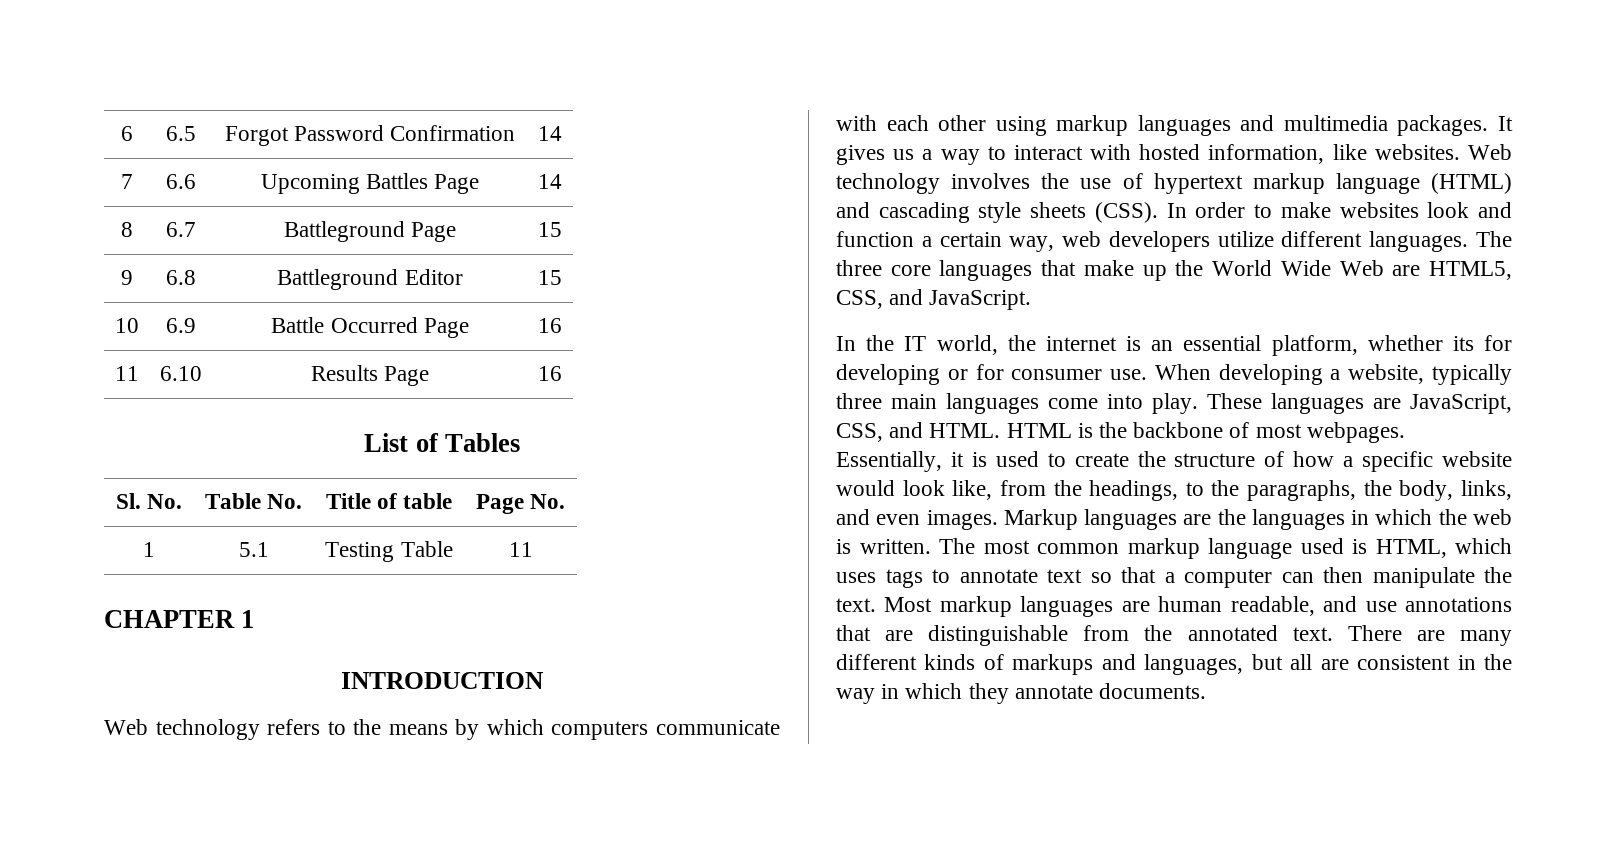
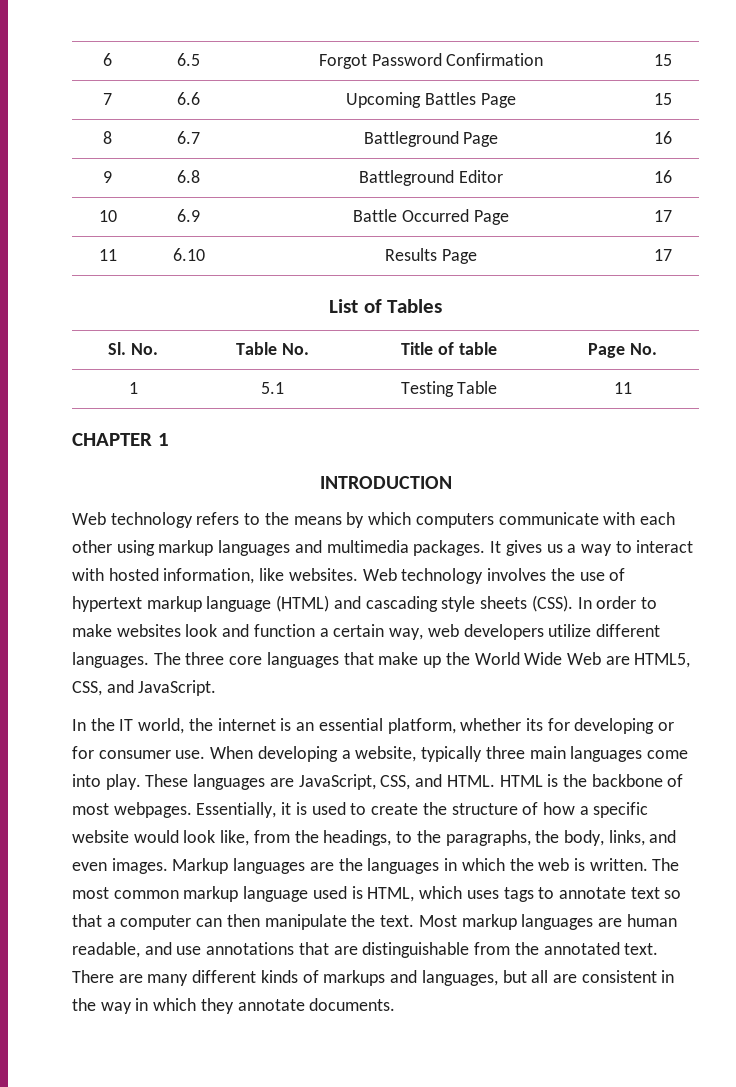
[538,126,562,141] 14 -> [654,54,672,66] 15
[538,174,562,189] 14 -> [654,93,672,105] 15
[538,222,562,237] 15 -> [654,131,672,144] 16
[538,270,562,285] 15 -> [654,170,672,183] 16
[538,318,562,333] 16 -> [654,210,672,222] 17
[538,366,562,381] 16 -> [654,249,672,261] 17

